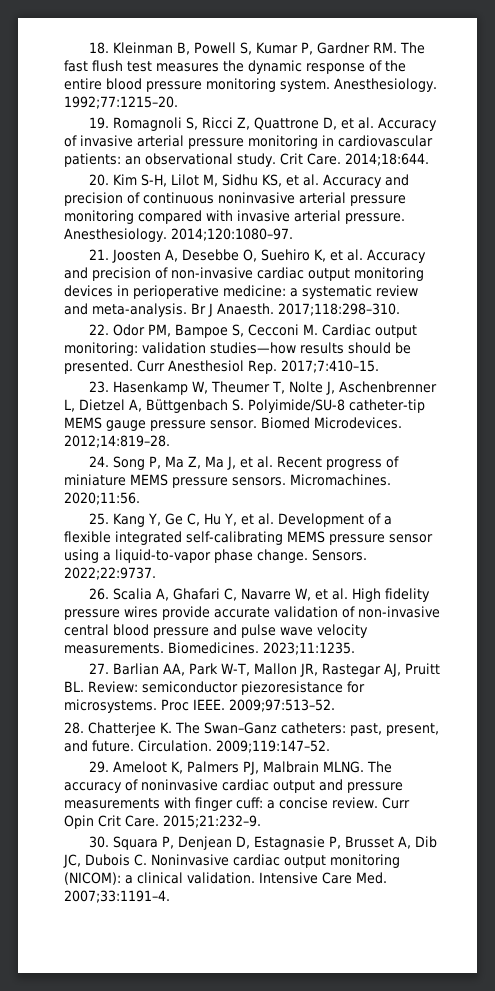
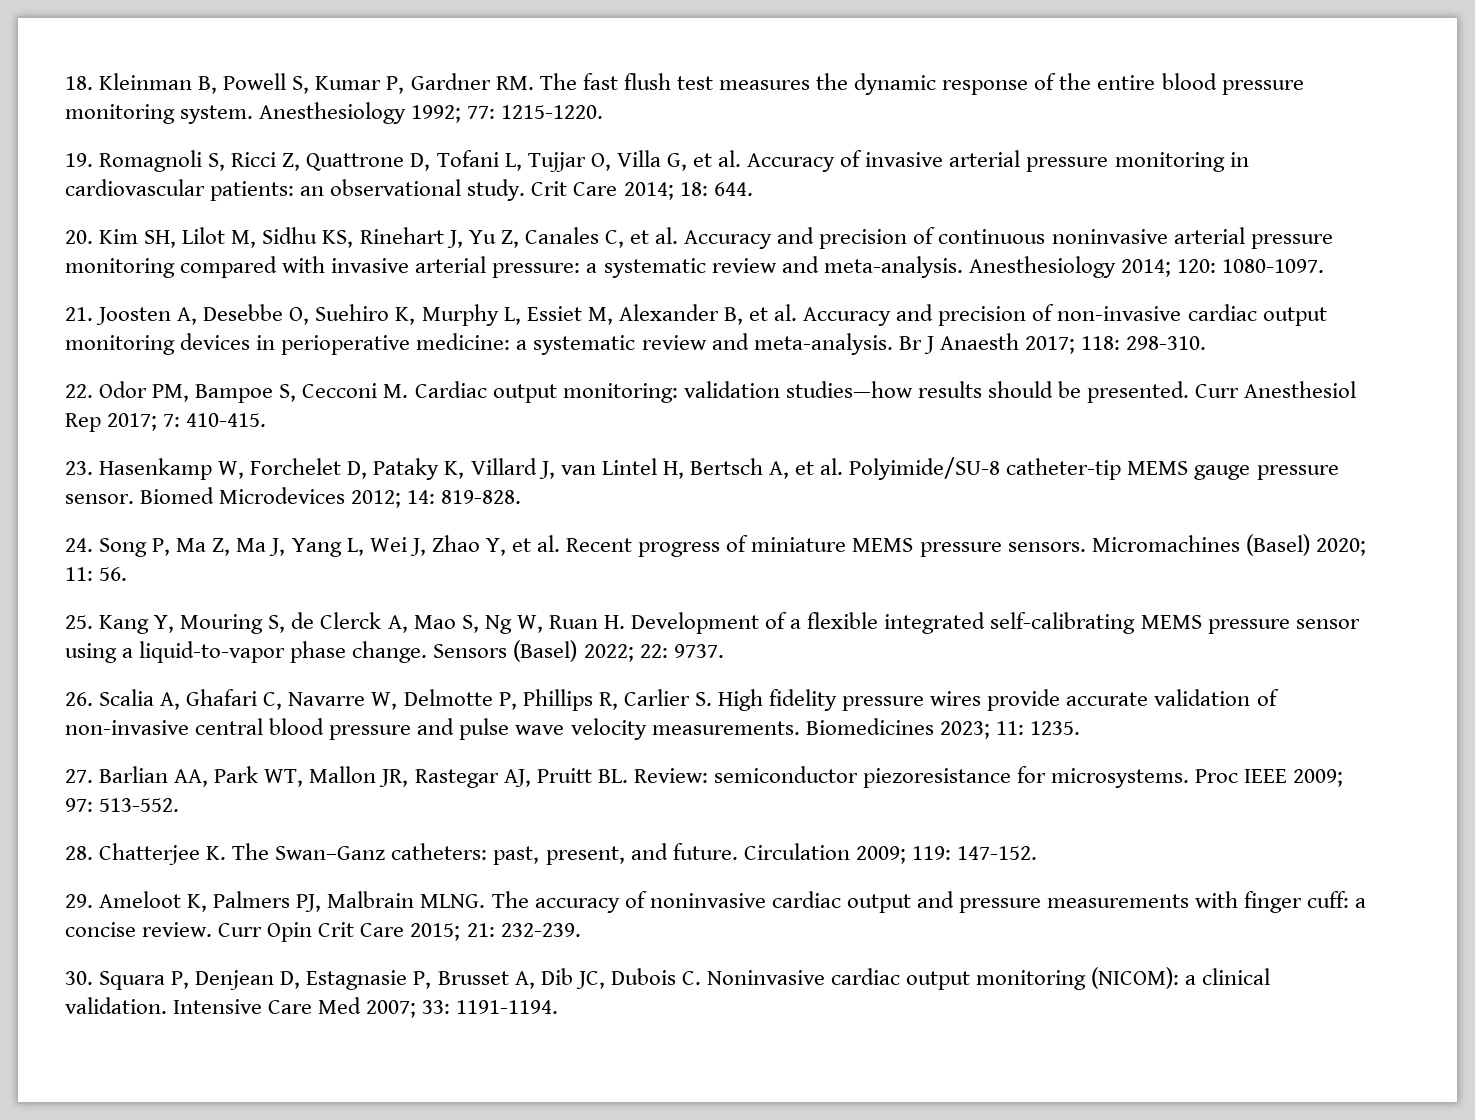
[334,78,437,92] [64,96,178,109] Anesthesiology. 1992;77:1215–20. -> [259,102,604,124] Anesthesiology 1992; 77: 1215-1220.
(337, 123) none -> [436,150,687,172] Tofani L, Tujjar O, Villa G,
[306,153,429,166] Care. 2014;18:644. -> [573,182,753,200] Care 2014; 18: 644.
[140,174,167,187] S-H, -> [144,230,177,248] SH,
(282, 180) none -> [359,227,624,248] Rinehart J, Yu Z, Canales C,
[345,213,405,224] [64,228,293,242] pressure. Anesthesiology. 2014;120:1080–97. -> [492,256,1325,278] pressure: a systematic review and meta-analysis. Anesthesiology 2014; 120: 1080-1097.
(326, 255) none -> [421,304,743,326] Murphy L, Essiet M, Alexander B,
[217,303,400,316] Anaesth. 2017;118:298–310. -> [939,333,1207,354] Anaesth 2017; 118: 298-310.
[248,360,379,374] Rep. 2017;7:410–15. -> [65,413,267,432] Rep 2017; 7: 410-415.
[210,381,437,395] [64,399,244,413] Theumer T, Nolte J, Aschenbrenner L, Dietzel A, Büttgenbach S. -> [250,458,844,480] Forchelet D, Pataky K, Villard J, van Lintel H, Bertsch A, et al.
[313,417,402,429] [64,435,170,448] Microdevices. 2012;14:819–28. -> [219,487,522,508] Microdevices 2012; 14: 819-828.
(236, 463) none -> [291,535,506,557] Yang L, Wei J, Zhao Y,
[290,474,391,486] [64,492,140,505] [88,513,274,527] Micromachines. 2020;11:56. // 25. Kang Y, Ge C, Hu Y, et al. -> [1091,534,1366,556] [65,567,128,581] [65,612,625,634] Micromachines (Basel) 2020; 11: 56. // 25. Kang Y, Mouring S, de Clerck A, Mao S, Ng W, Ruan H.
[312,549,367,561] [64,567,156,580] Sensors. 2022;22:9737. -> [433,640,724,662] Sensors (Basel) 2022; 22: 9737.
[314,588,348,600] et al. -> [403,689,712,711] Delmotte P, Phillips R, Carlier S.
[168,642,355,655] Biomedicines. 2023;11:1235. -> [805,718,1080,739] Biomedicines 2023; 11: 1235.
[220,663,250,676] W-T, -> [264,769,304,787] WT,
[193,699,335,712] IEEE. 2009;97:513–52. -> [1244,769,1344,787] [65,798,180,812] IEEE 2009; 97: 513-552.
[138,740,330,753] Circulation. 2009;119:147–52. -> [743,843,1037,864] Circulation 2009; 119: 147-152.
[125,815,261,828] Care. 2015;21:232–9. -> [360,923,581,941] Care 2015; 21: 232-239.
[356,872,387,884] [64,890,170,903] Med. 2007;33:1191–4. -> [318,997,559,1018] Med 2007; 33: 1191-1194.

